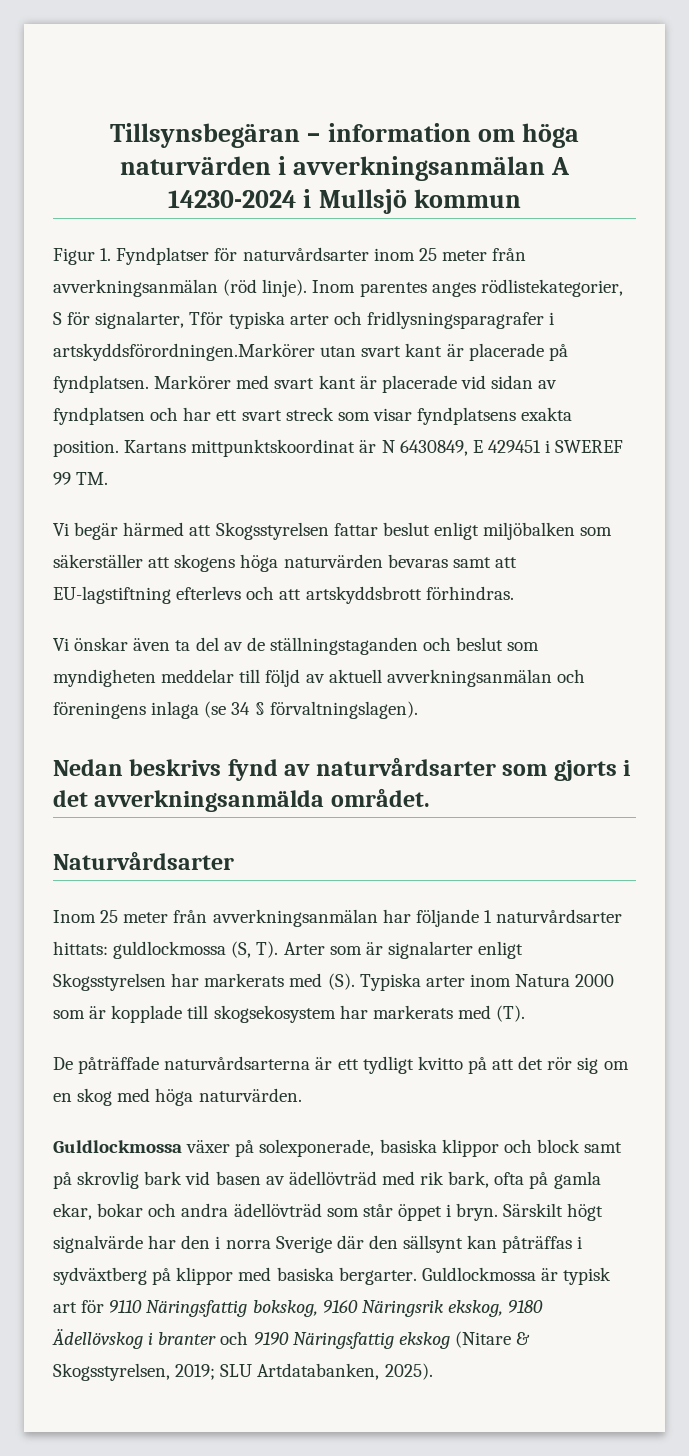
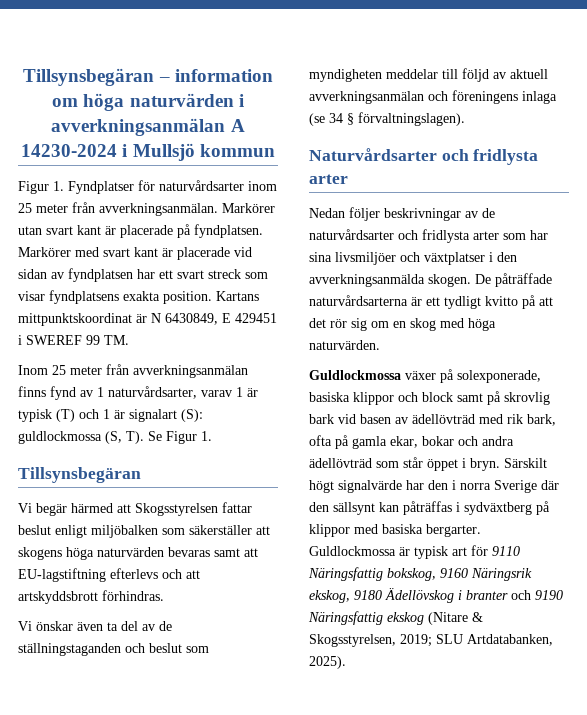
[53,279,623,297] [53,311,555,329] [53,343,315,361] avverkningsanmälan (röd linje). Inom parentes anges rödlistekategorier, S för signalarter, Tför typiska arter och fridlysningsparagrafer i artskyddsförordningen.Markörer -> [99,203,275,216] avverkningsanmälan. Markörer
[150,407,179,421] och -> (133, 275) none
(109, 478) none -> [18,364,248,378] [18,386,258,400] [18,409,203,422] [18,431,212,444] [18,467,141,483] // Inom 25 meter från avverkningsanmälan finns fynd av 1 naturvårdsarter, varav 1 är typisk (T) och 1 är signalart (S): guldlockmossa (S, T). Se Figur 1. // Tillsynsbegäran
[53,757,632,781] [53,788,430,812] [53,851,234,870] [53,909,623,927] [53,941,524,959] [53,973,615,991] [53,1005,526,1023] Nedan beskrivs fynd av naturvårdsarter som gjorts i det avverkningsanmälda området. // Naturvårdsarter // Inom 25 meter från avverkningsanmälan har följande 1 naturvårdsarter hittats: guldlockmossa (S, T). Arter som är signalarter enligt Skogsstyrelsen har markerats med (S). Typiska arter inom Natura 2000 som är kopplade till skogsekosystem har markerats med (T). // -> [309,148,539,165] [309,174,348,184] [309,207,495,221] [309,229,548,243] [309,252,517,265] [309,274,471,287] Naturvårdsarter och fridlysta arter // Nedan följer beskrivningar av de naturvårdsarter och fridlysta arter som har sina livsmiljöer och växtplatser i den avverkningsanmälda skogen.

